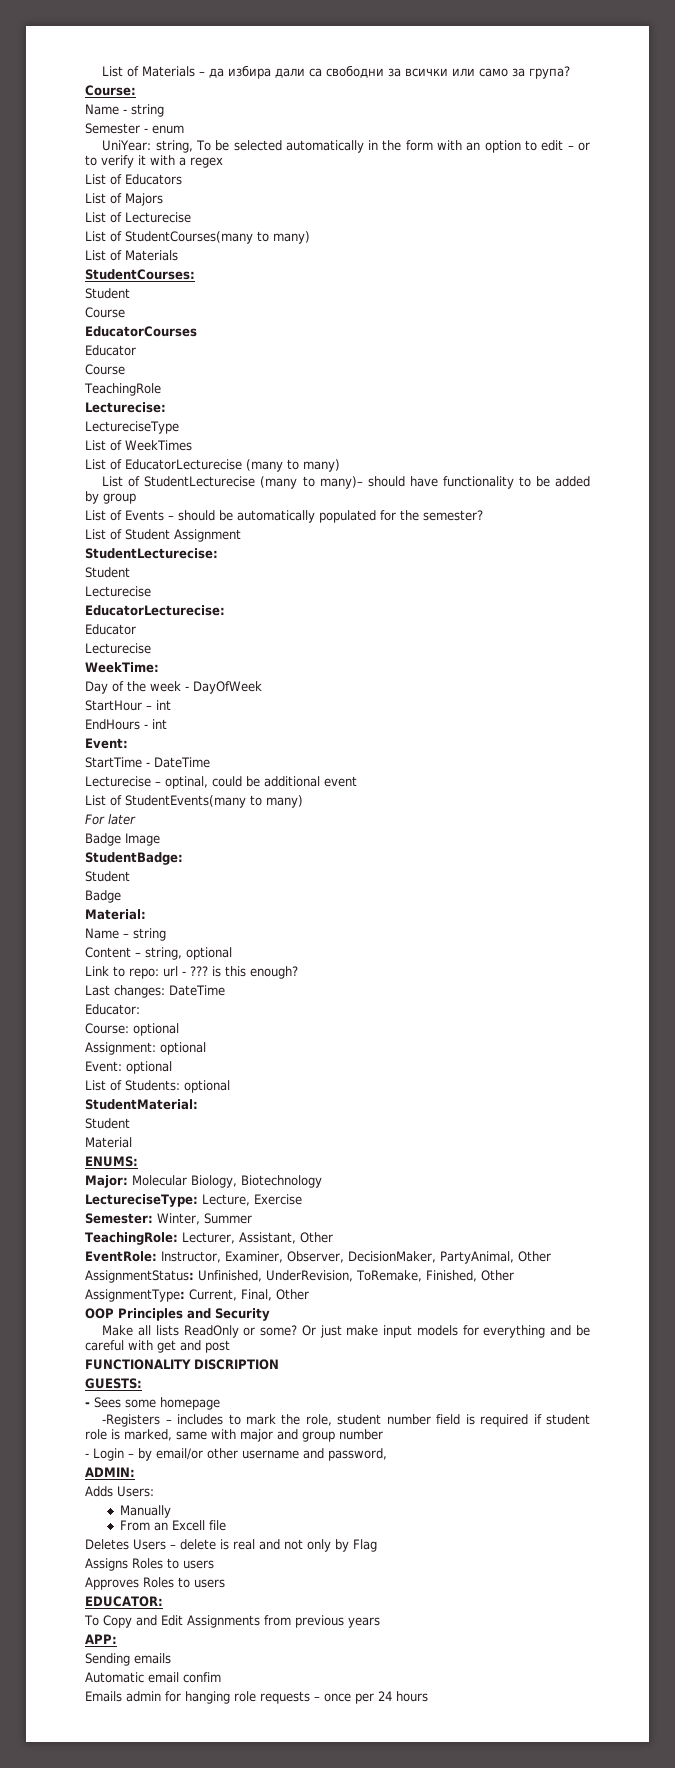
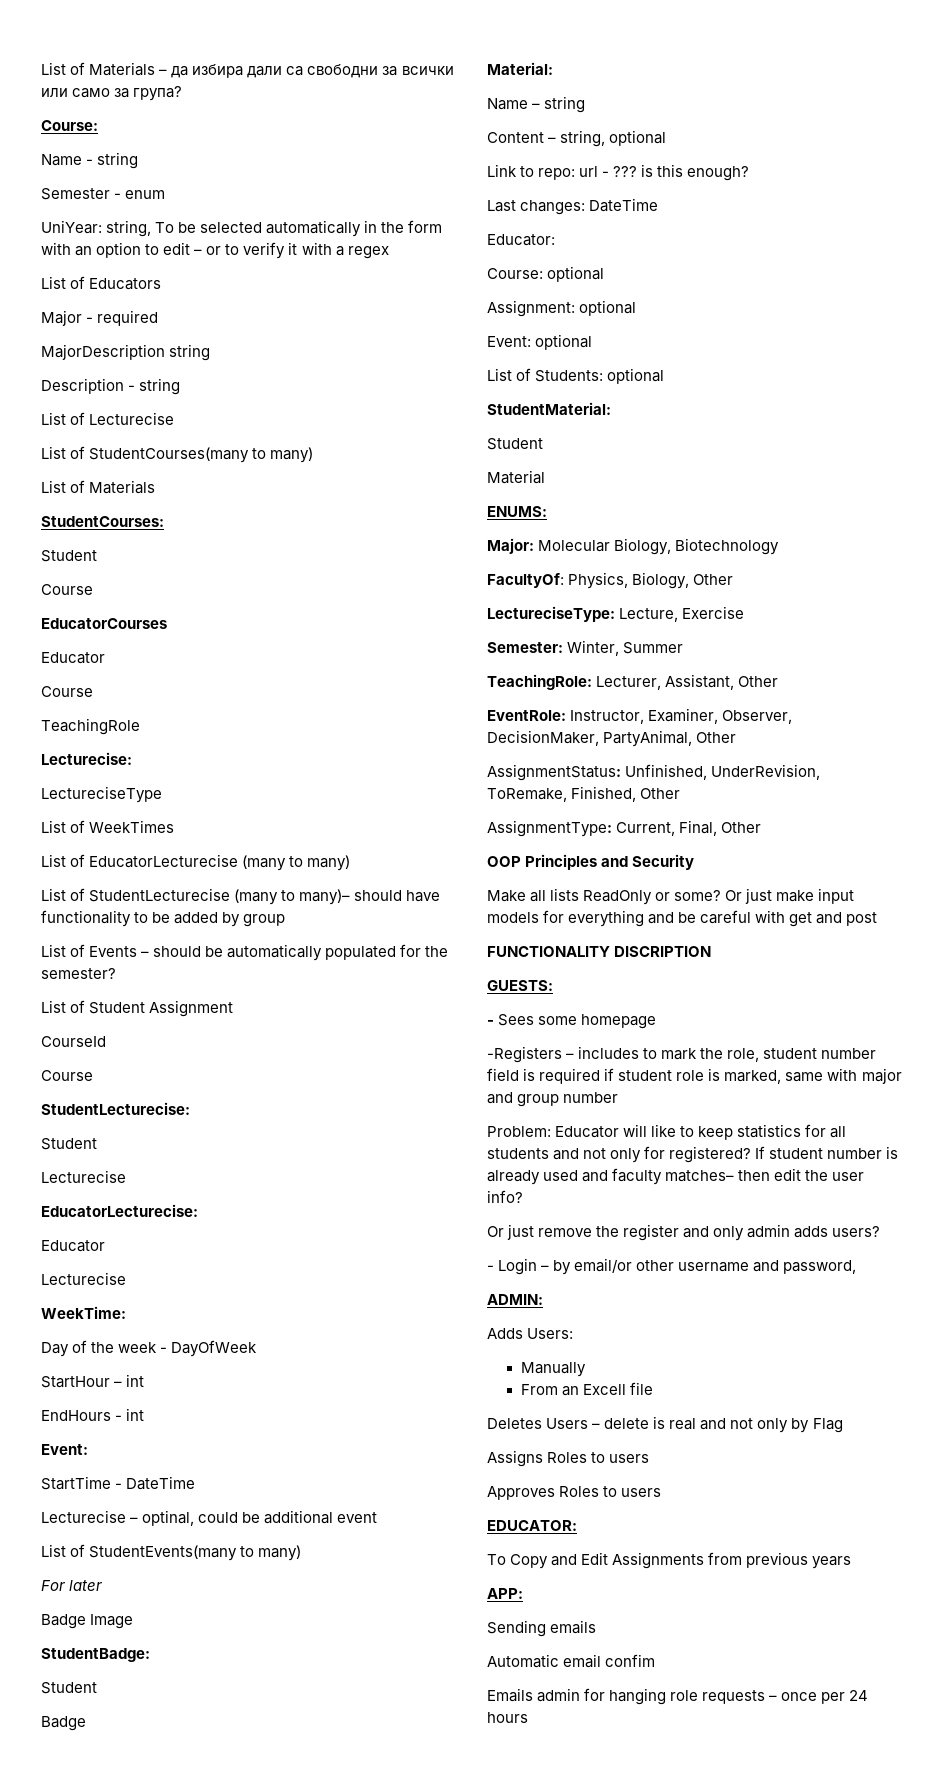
[85,193,163,206] List of Majors -> [41,310,159,326] [41,344,211,361] [41,378,181,395] Major - required // MajorDescription string // Description - string
(241, 535) none -> [41,1036,106,1047] [41,1070,93,1081] // CourseId // Course
(322, 1181) none -> [487,572,734,589] // FacultyOf: Physics, Biology, Other
(383, 1434) none -> [487,1124,847,1140] [487,1146,899,1163] [487,1168,865,1185] [487,1190,523,1203] [487,1224,881,1241] // Problem: Educator will like to keep statistics for all students and not only for registered? If student number is already used and faculty matches– then edit the user info? // Or just remove the register and only admin adds users?

